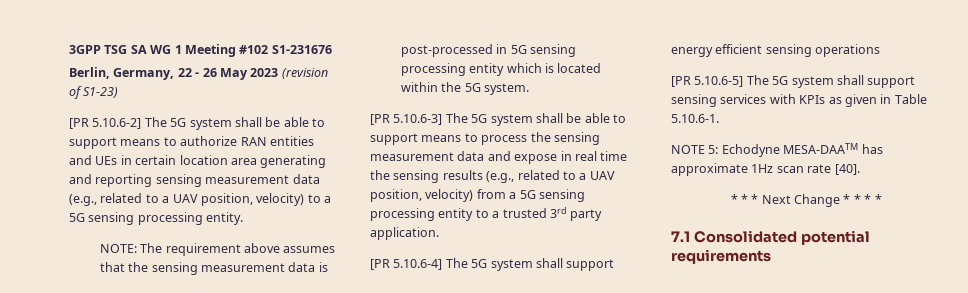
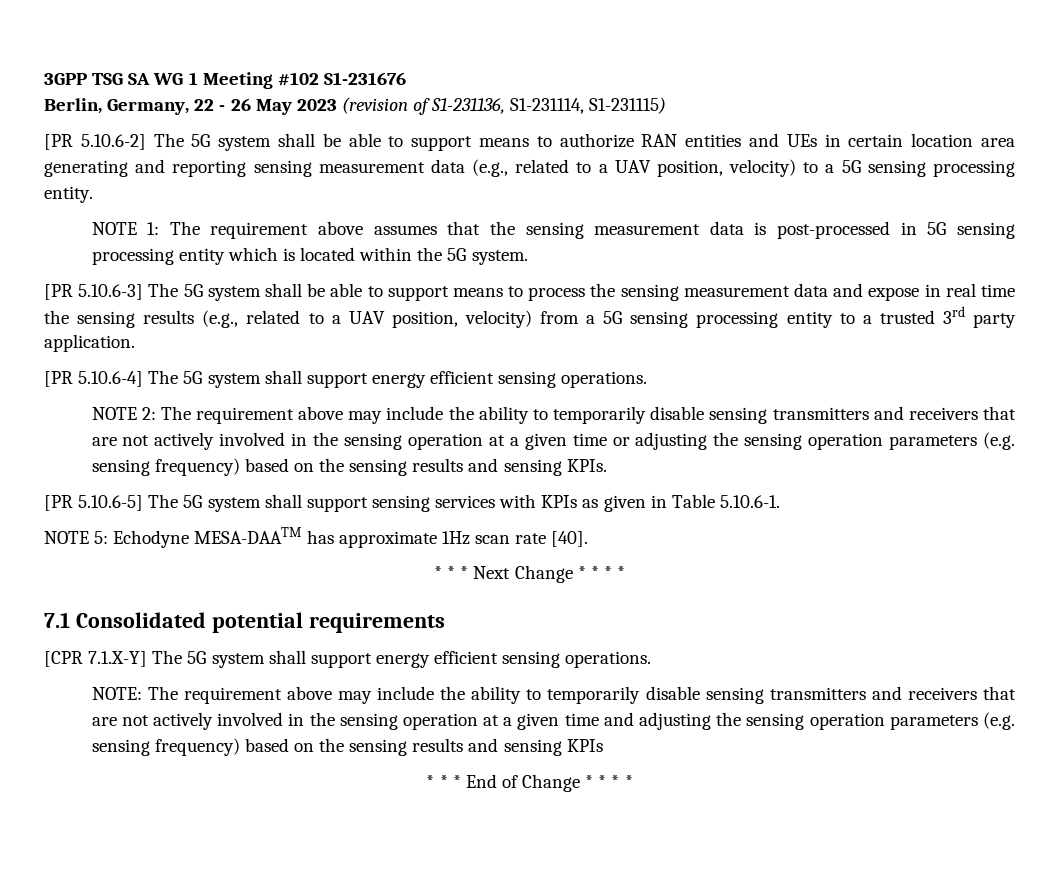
[83,87,119,98] S1-23) -> [431,97,667,114] S1-231136, S1-231114, S1-231115)
[99,244,137,253] NOTE: -> [91,222,160,235] NOTE 1:
[815,44,881,57] operations -> [561,371,648,388] [91,406,1017,424] [91,432,1016,450] [91,458,607,476] operations. // NOTE 2: The requirement above may include the ability to temporarily disable sensing transmitters and receivers that are not actively involved in the sensing operation at a given time or adjusting the sensing operation parameters (e.g. sensing frequency) based on the sensing results and sensing KPIs.
(771, 256) none -> [44,650,652,668] [91,686,1016,704] [91,712,1015,730] [91,738,603,756] [426,774,633,792] // [CPR 7.1.X-Y] The 5G system shall support energy efficient sensing operations. // NOTE: The requirement above may include the ability to temporarily disable sensing transmitters and receivers that are not actively involved in the sensing operation at a given time and adjusting the sensing operation parameters (e.g. sensing frequency) based on the sensing results and sensing KPIs // * * * End of Change * * * *

